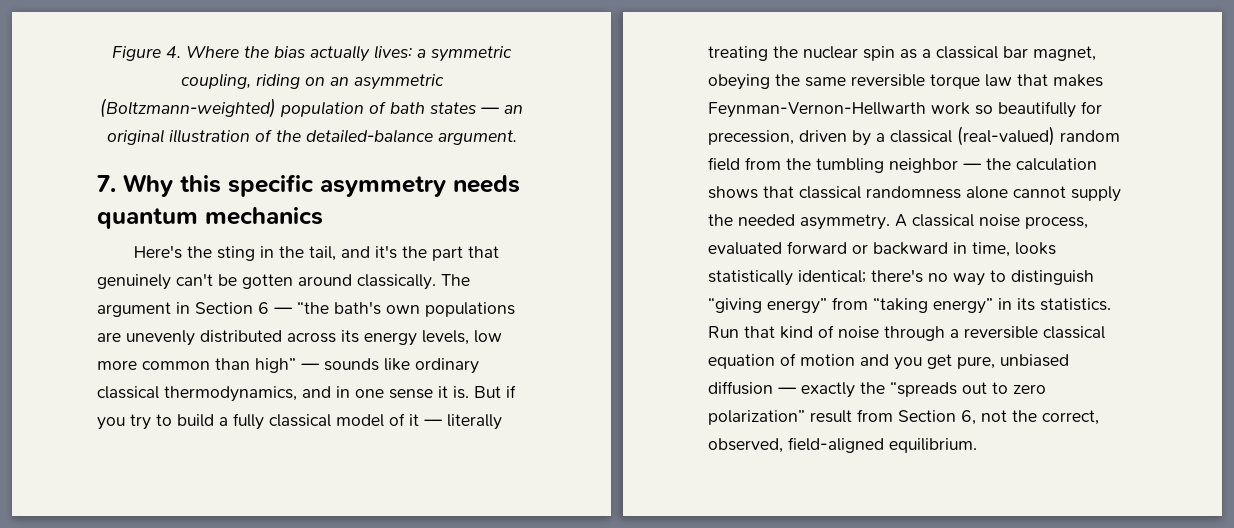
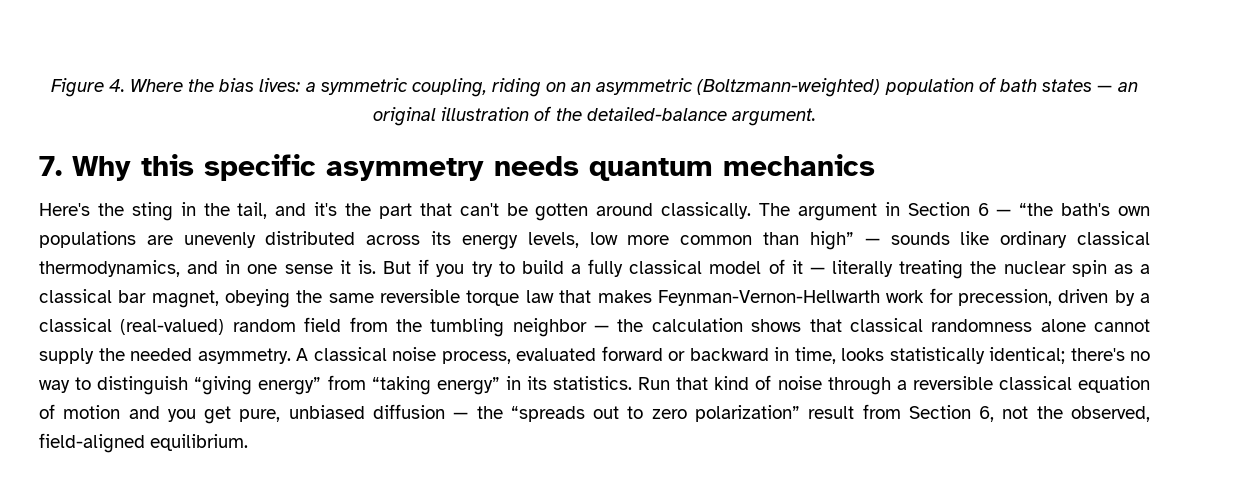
[310,45,370,62] actually -> (255, 85) none
[97,274,171,290] genuinely -> (452, 209) none
[975,101,1076,118] so beautifully -> (925, 296) none
[801,382,855,398] exactly -> (469, 415) none
[1042,410,1099,425] correct, -> (1063, 412) none

